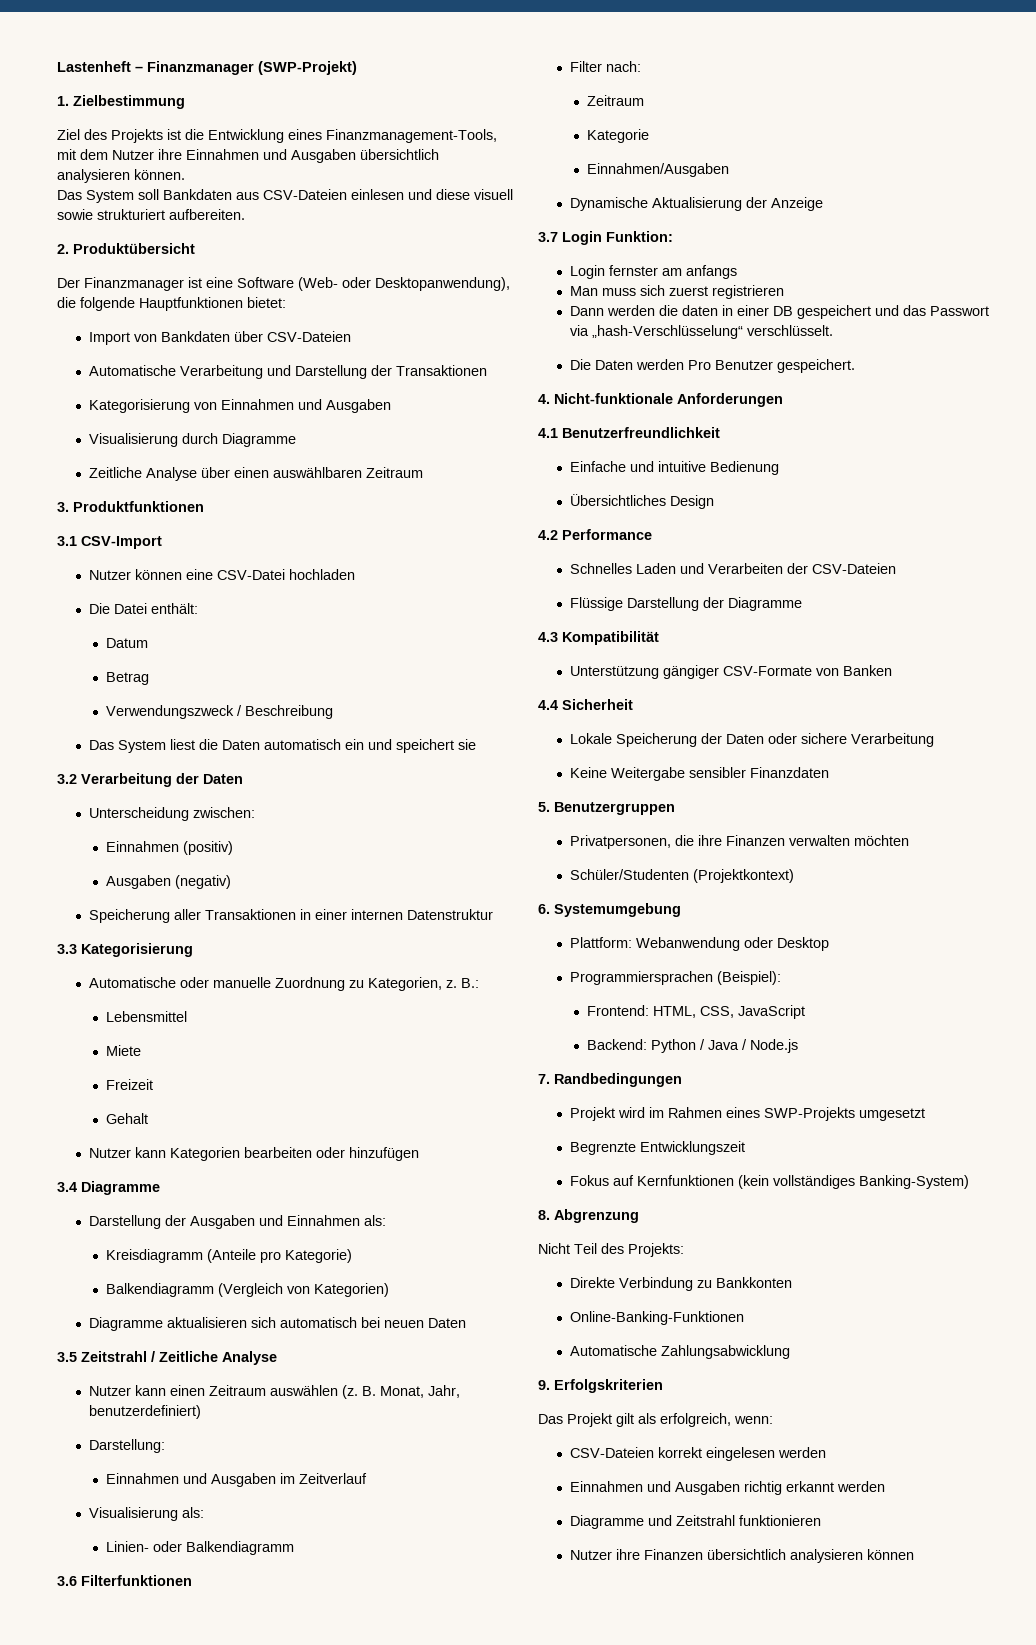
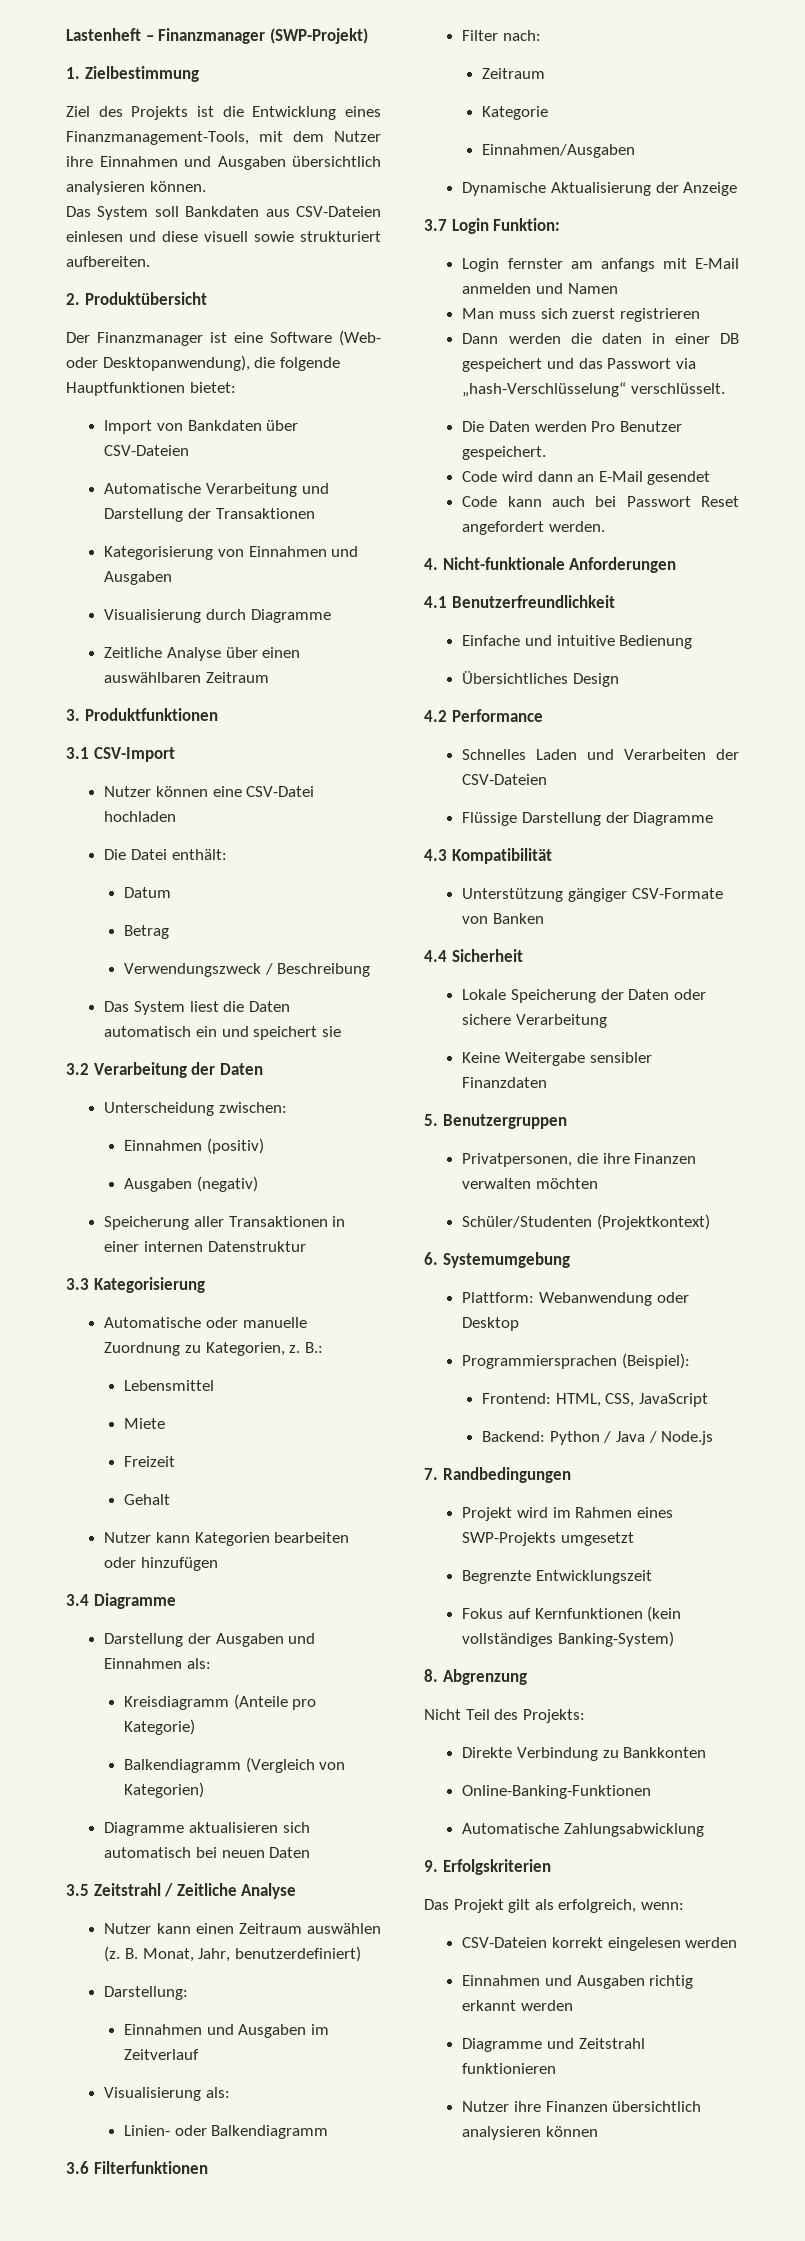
(738, 272) none -> [662,258,739,269] [462,283,618,294] mit E-Mail anmelden und Namen
(856, 366) none -> [462,471,711,485] [462,496,739,507] [462,521,606,535] // Code wird dann an E-Mail gesendet // Code kann auch bei Passwort Reset angefordert werden.

